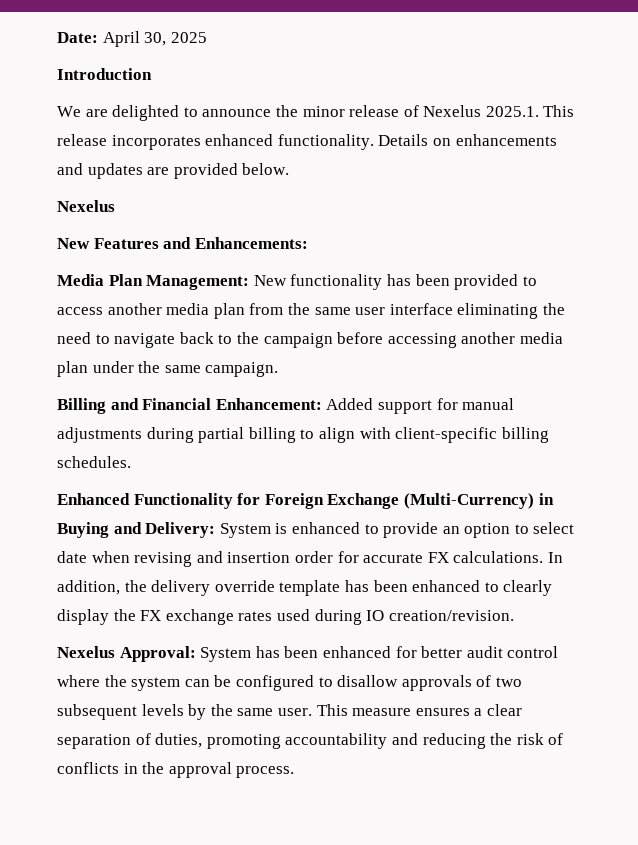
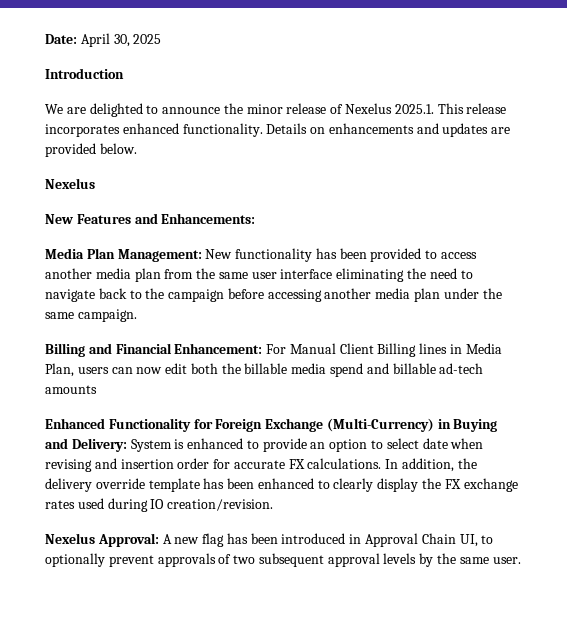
[326,398,515,414] [57,427,549,443] [57,456,131,468] Added support for manual adjustments during partial billing to align with client-specific billing schedules. -> [266,343,502,357] [45,363,484,377] [45,385,97,394] For Manual Client Billing lines in Media Plan, users can now edit both the billable media spend and billable ad-tech amounts
[200,646,559,662] [57,675,399,691] System has been enhanced for better audit control where the system can be configured to disallow -> [162,533,494,547] [45,553,154,567] A new flag has been introduced in Approval Chain UI, to optionally prevent
(137, 712) none -> [327,553,380,567] approval
[316,704,522,716] [57,733,564,749] [57,762,295,778] This measure ensures a clear separation of duties, promoting accountability and reducing the risk of conflicts in the approval process. -> (521, 560) none

